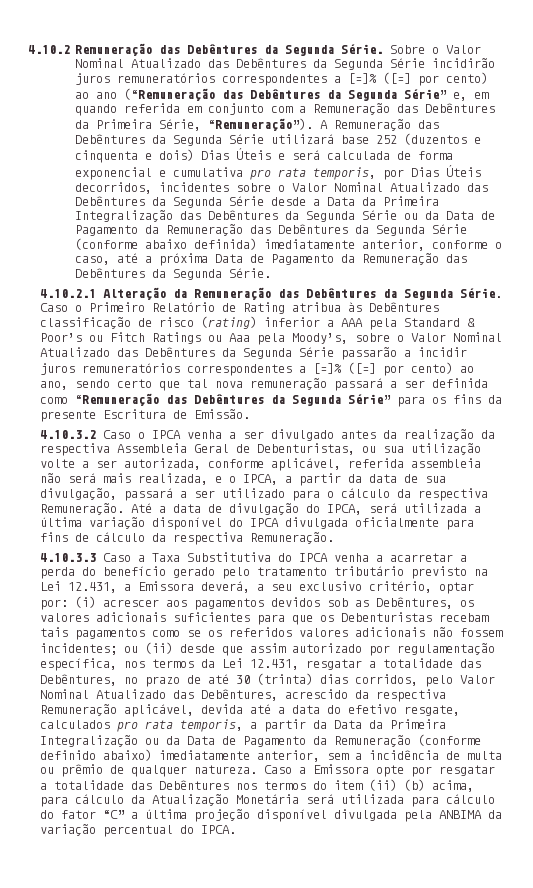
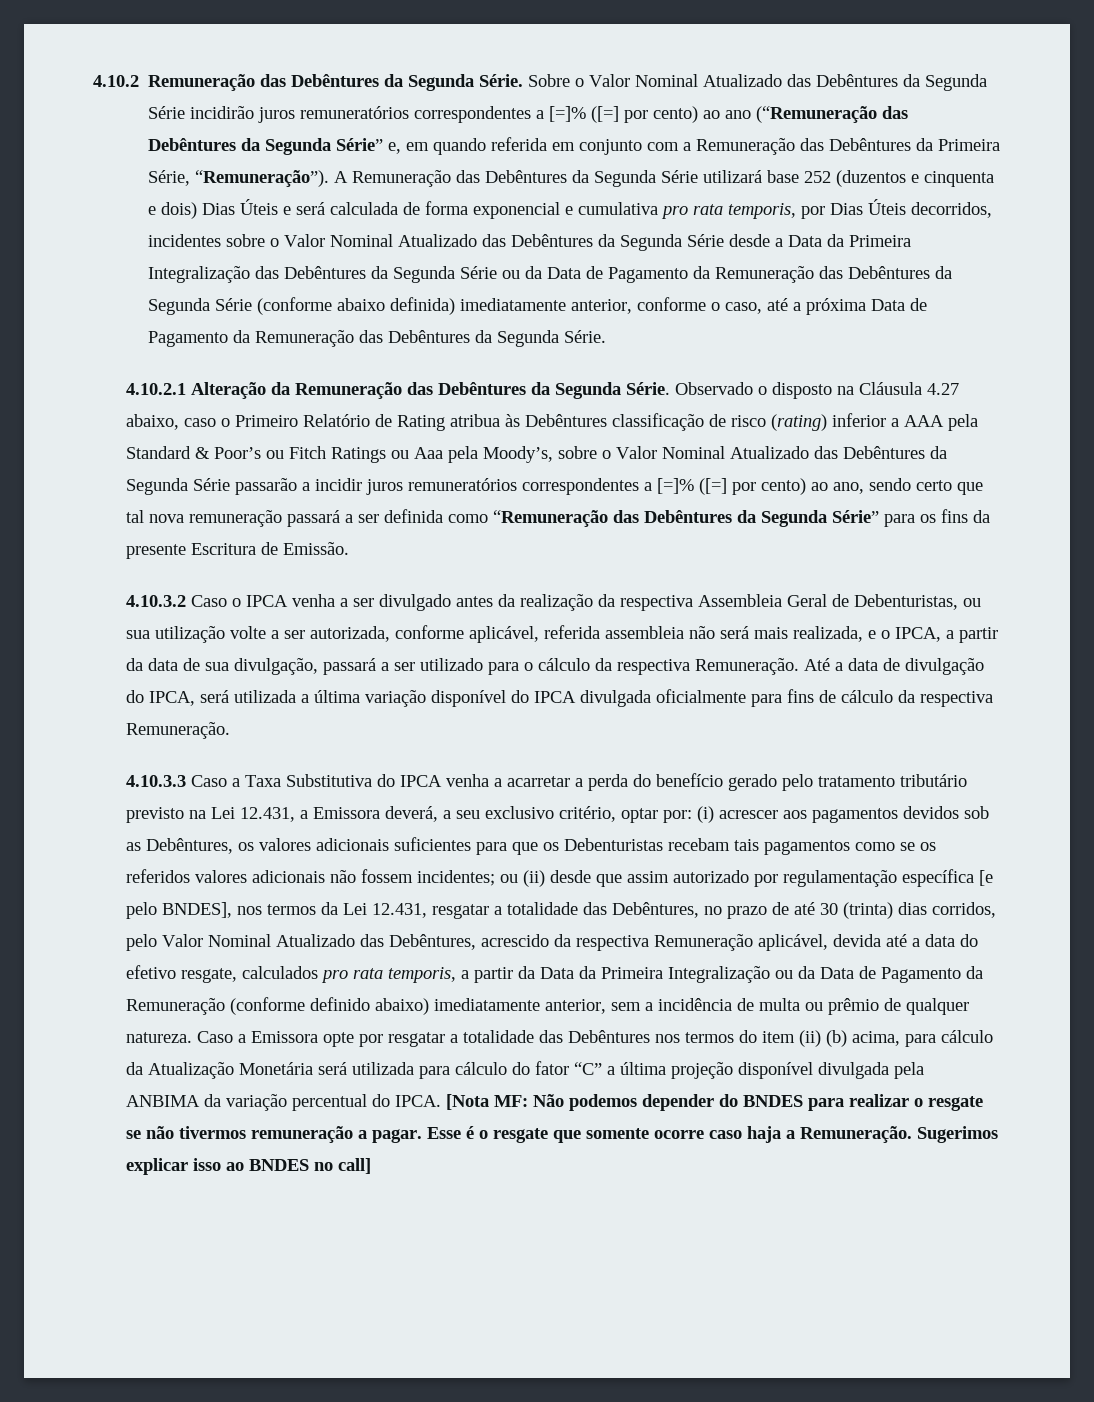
[39,303,68,312] Caso -> [675,382,960,399] [126,414,217,430] Observado o disposto na Cláusula 4.27 abaixo, caso
[39,658,117,671] específica, -> [902,869,994,887] [126,902,233,919] específica [e pelo BNDES],
(236, 829) none -> [446,1094,984,1111] [126,1126,999,1143] [126,1158,372,1175] [Nota MF: Não podemos depender do BNDES para realizar o resgate se não tivermos remuneração a pagar. Esse é o resgate que somente ocorre caso haja a Remuneração. Sugerimos explicar isso ao BNDES no call]

